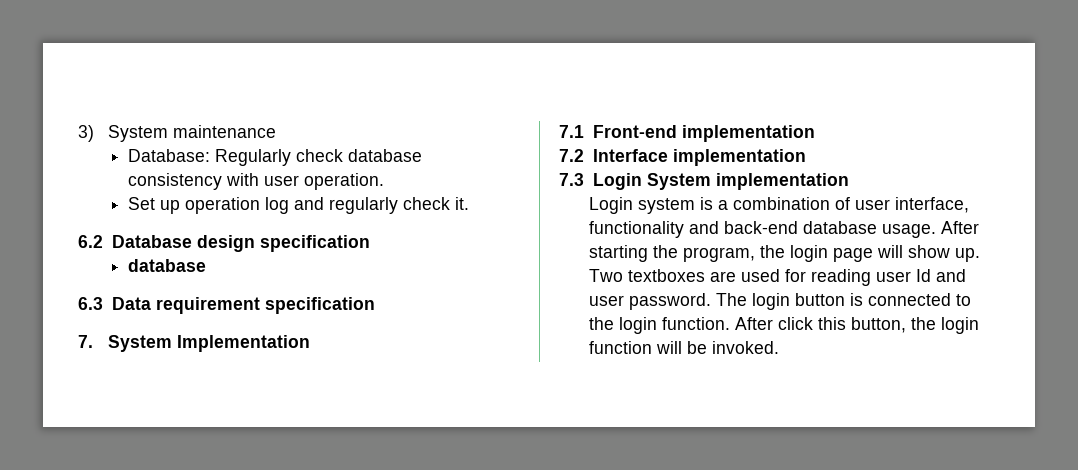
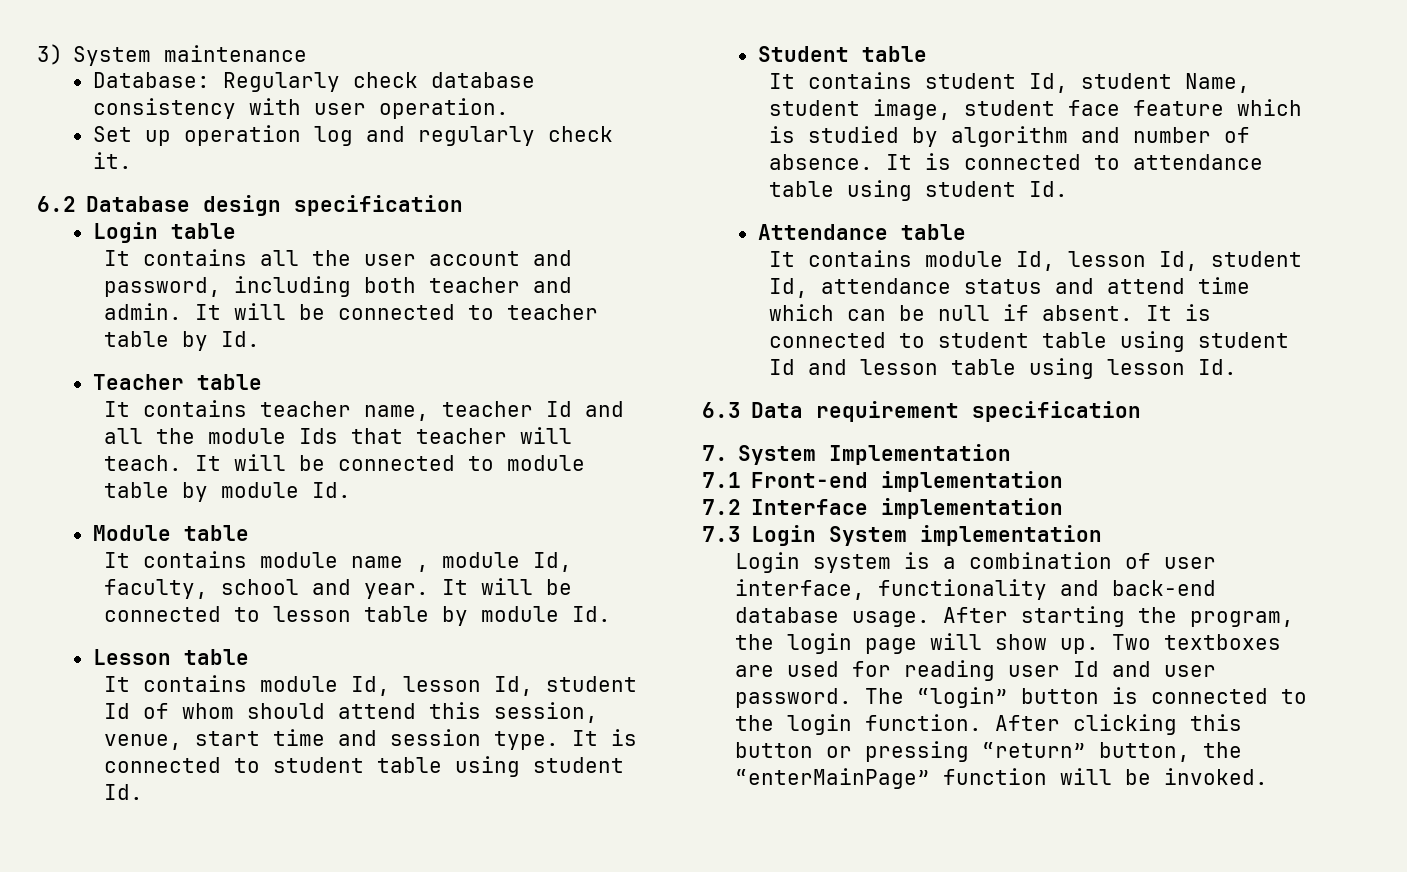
[127,259,206,272] database -> [92,222,236,243] [103,249,572,266] [103,276,572,297] [103,303,598,320] [103,331,260,351] [92,374,262,390] [103,400,624,421] [103,427,572,444] [103,454,585,471] [103,482,351,502] [92,525,249,541] [103,551,572,572] [103,578,572,599] [103,606,611,626] [92,649,249,665] [103,675,637,696] [103,702,598,723] [103,729,637,750] [103,756,624,777] [103,784,143,800] [757,46,927,62] [768,72,1250,93] [768,99,1302,120] [768,126,1250,147] [768,153,1263,170] [768,180,1068,201] [757,224,966,240] [768,250,1302,271] [768,277,1250,298] [768,304,1211,321] [768,331,1289,352] [768,358,1237,379] Login table // It contains all the user account and password, including both teacher and admin. It will be connected to teacher table by Id. // Teacher table // It contains teacher name, teacher Id and all the module Ids that teacher will teach. It will be connected to module table by module Id. // Module table // It contains module name , module Id, faculty, school and year. It will be connected to lesson table by module Id. // Lesson table // It contains module Id, lesson Id, student Id of whom should attend this session, venue, start time and session type. It is connected to student table using student Id. // Student table // It contains student Id, student Name, student image, student face feature which is studied by algorithm and number of absence. It is connected to attendance table using student Id. // Attendance table // It contains module Id, lesson Id, student Id, attendance status and attend time which can be null if absent. It is connected to student table using student Id and lesson table using lesson Id.
[752,293,791,310] login -> [917,687,1009,708] “login”
[778,317,847,330] click this -> [1073,714,1243,735] [735,741,1087,762] clicking this button or pressing “return”
[941,317,980,334] login -> [735,768,931,789] “enterMainPage”

